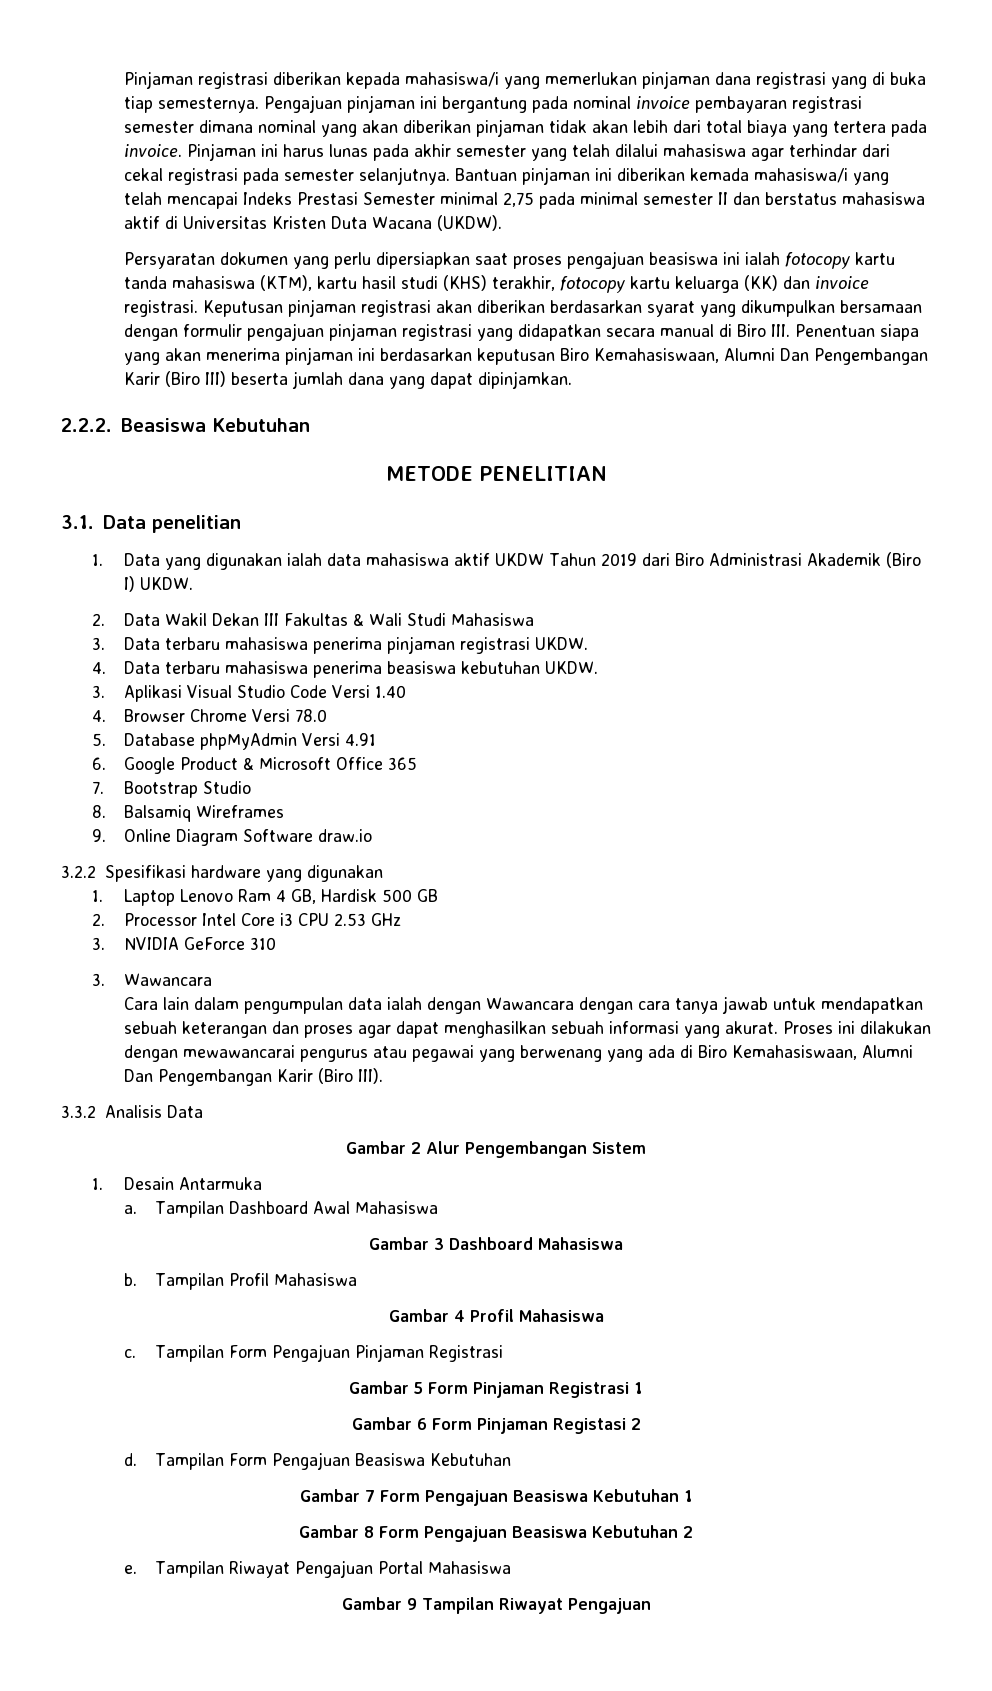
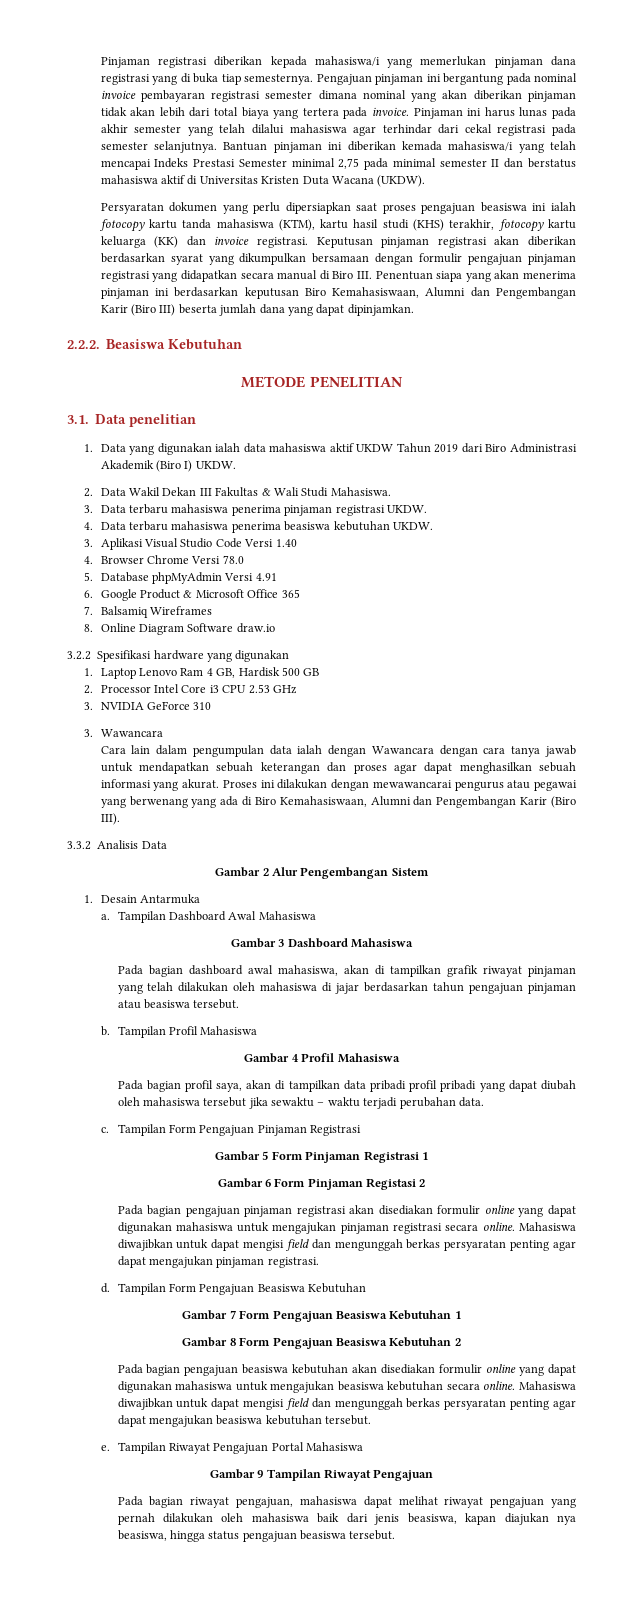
[779,348,809,361] Dan -> [470,287,490,297] dan
[450,613,534,626] Mahasiswa -> [330,487,391,496] Mahasiswa.
[123,781,251,798] [92,805,107,818] Bootstrap Studio // 8. -> (93, 610) none
[92,829,107,842] 9. -> [83,624,93,632] 8.
[123,1069,153,1082] Dan -> [413,796,433,806] dan
(623, 1243) none -> [117,965,576,977] [117,982,576,994] [117,999,240,1009] // Pada bagian dashboard awal mahasiswa, akan di tampilkan grafik riwayat pinjaman yang telah dilakukan oleh mahasiswa di jajar berdasarkan tahun pengajuan pinjaman atau beasiswa tersebut.
(604, 1315) none -> [117,1080,576,1092] [117,1097,484,1109] // Pada bagian profil saya, akan di tampilkan data pribadi profil pribadi yang dapat diubah oleh mahasiswa tersebut jika sewaktu – waktu terjadi perubahan data.
(641, 1424) none -> [117,1205,576,1217] [117,1222,576,1234] [117,1239,576,1251] [117,1256,319,1268] // Pada bagian pengajuan pinjaman registrasi akan disediakan formulir online yang dapat digunakan mahasiswa untuk mengajukan pinjaman registrasi secara online. Mahasiswa diwajibkan untuk dapat mengisi field dan mengunggah berkas persyaratan penting agar dapat mengajukan pinjaman registrasi.
(693, 1532) none -> [117,1364,576,1376] [117,1381,576,1393] [117,1398,576,1410] [117,1415,372,1427] // Pada bagian pengajuan beasiswa kebutuhan akan disediakan formulir online yang dapat digunakan mahasiswa untuk mengajukan beasiswa kebutuhan secara online. Mahasiswa diwajibkan untuk dapat mengisi field dan mengunggah berkas persyaratan penting agar dapat mengajukan beasiswa kebutuhan tersebut.
(651, 1606) none -> [117,1496,576,1508] [117,1513,576,1525] [117,1530,396,1542] // Pada bagian riwayat pengajuan, mahasiswa dapat melihat riwayat pengajuan yang pernah dilakukan oleh mahasiswa baik dari jenis beasiswa, kapan diajukan nya beasiswa, hingga status pengajuan beasiswa tersebut.

